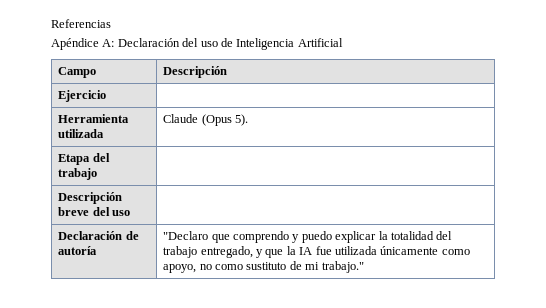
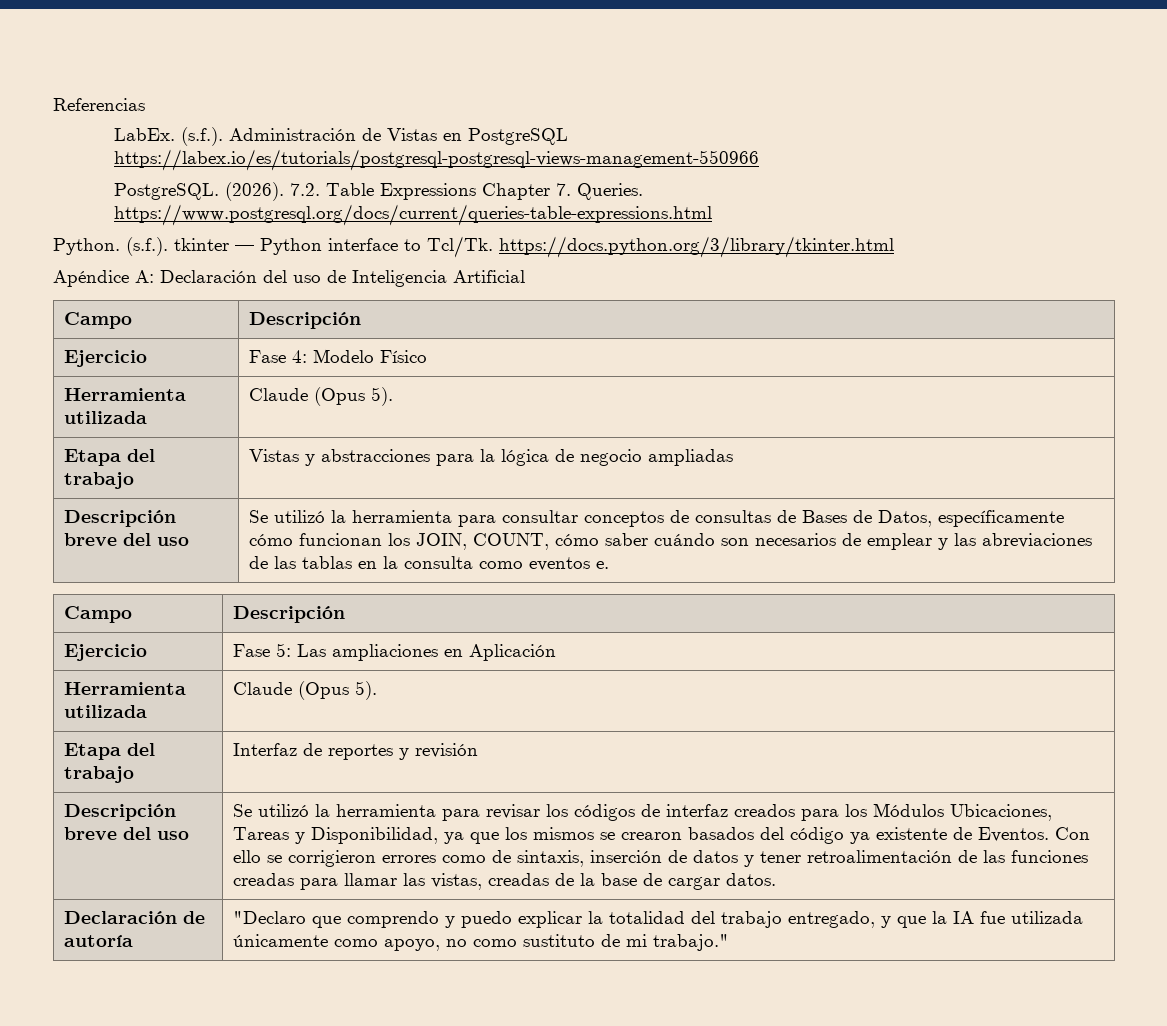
(111, 23) none -> [114,127,569,146] [114,149,760,171] [114,182,644,201] [114,204,713,226] [53,236,894,258] // LabEx. (s.f.). Administración de Vistas en PostgreSQL https://labex.io/es/tutorials/postgresql-postgresql-views-management-550966 // PostgreSQL. (2026). 7.2. Table Expressions Chapter 7. Queries. https://www.postgresql.org/docs/current/queries-table-expressions.html // Python. (s.f.). tkinter — Python interface to Tcl/Tk. https://docs.python.org/3/library/tkinter.html
[58,114,130,123] [58,129,105,138] [163,114,249,126] [58,153,110,165] [58,168,98,180] [58,192,123,204] [58,207,131,216] // Herramienta utilizada | Claude (Opus 5). // Etapa del trabajo | // Descripción breve del uso | -> [248,349,427,363] [63,388,186,401] [63,411,147,424] [248,387,393,406] [63,449,155,466] [63,472,134,489] [248,449,733,466] [63,510,176,527] [63,533,189,546] [248,510,1064,527] [248,533,1092,550] [248,556,609,571] [63,606,132,623] [232,606,345,623] [63,644,147,661] [232,643,556,661] [63,682,186,695] [63,705,147,718] [232,681,377,700] [63,743,155,760] [63,766,134,783] [232,743,478,760] [63,804,176,821] [63,827,189,840] [232,803,1052,821] [232,827,1090,844] [232,850,1088,867] [232,873,776,890] Fase 4: Modelo Físico // Herramienta utilizada | Claude (Opus 5). // Etapa del trabajo | Vistas y abstracciones para la lógica de negocio ampliadas // Descripción breve del uso | Se utilizó la herramienta para consultar conceptos de consultas de Bases de Datos, específicamente cómo funcionan los JOIN, COUNT, cómo saber cuándo son necesarios de emplear y las abreviaciones de las tablas en la consulta como eventos e. // Campo | Descripción // Ejercicio | Fase 5: Las ampliaciones en Aplicación // Herramienta utilizada | Claude (Opus 5). // Etapa del trabajo | Interfaz de reportes y revisión // Descripción breve del uso | Se utilizó la herramienta para revisar los códigos de interfaz creados para los Módulos Ubicaciones, Tareas y Disponibilidad, ya que los mismos se crearon basados del código ya existente de Eventos. Con ello se corrigieron errores como de sintaxis, inserción de datos y tener retroalimentación de las funciones creadas para llamar las vistas, creadas de la base de cargar datos.

